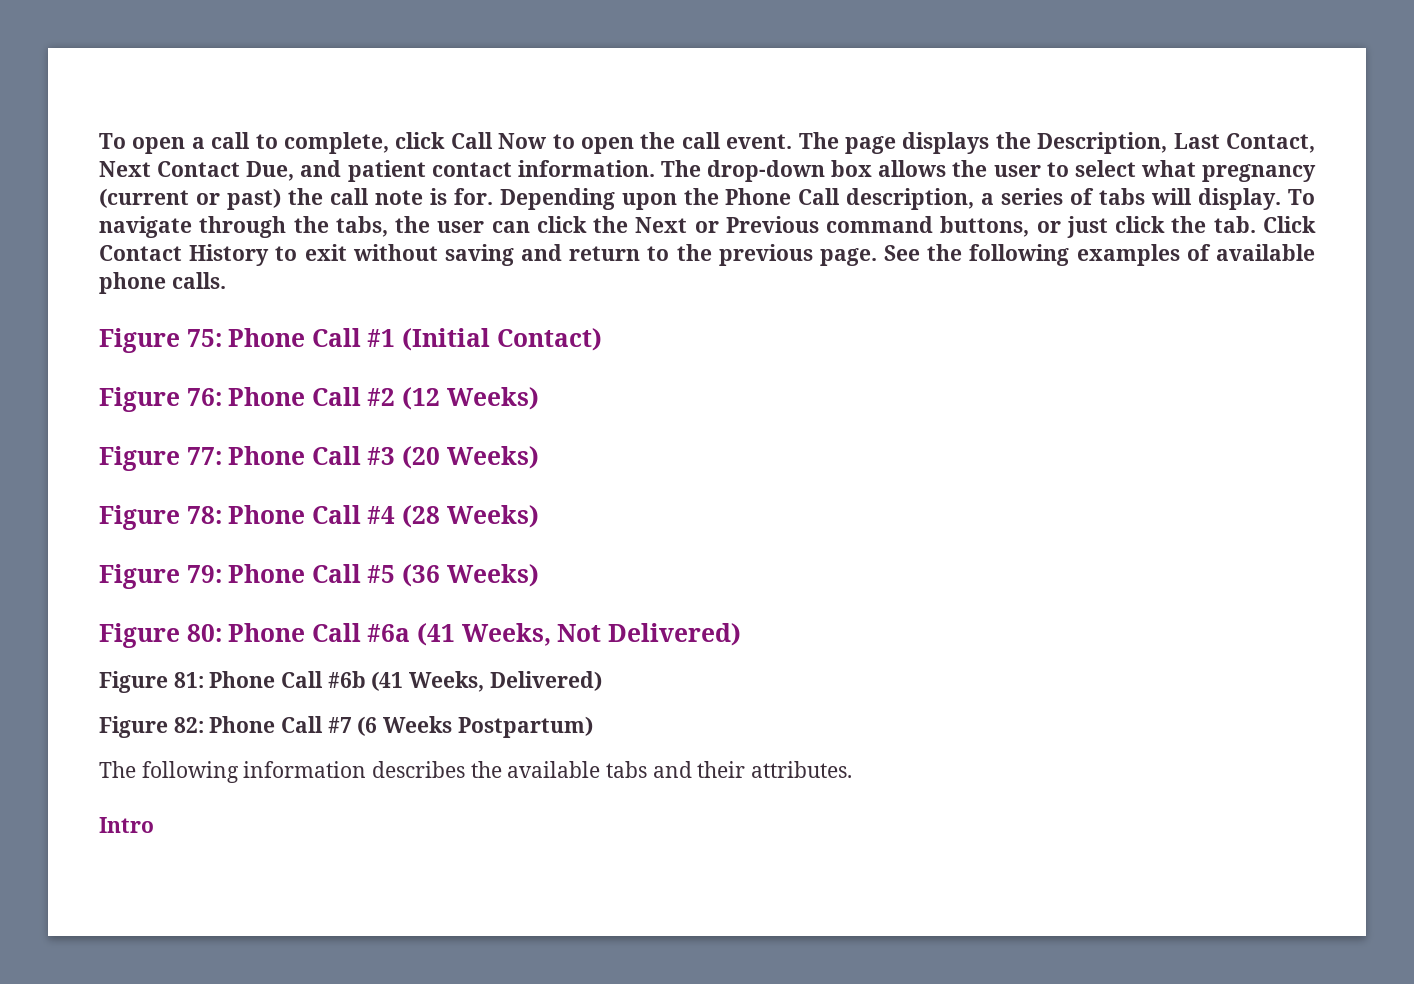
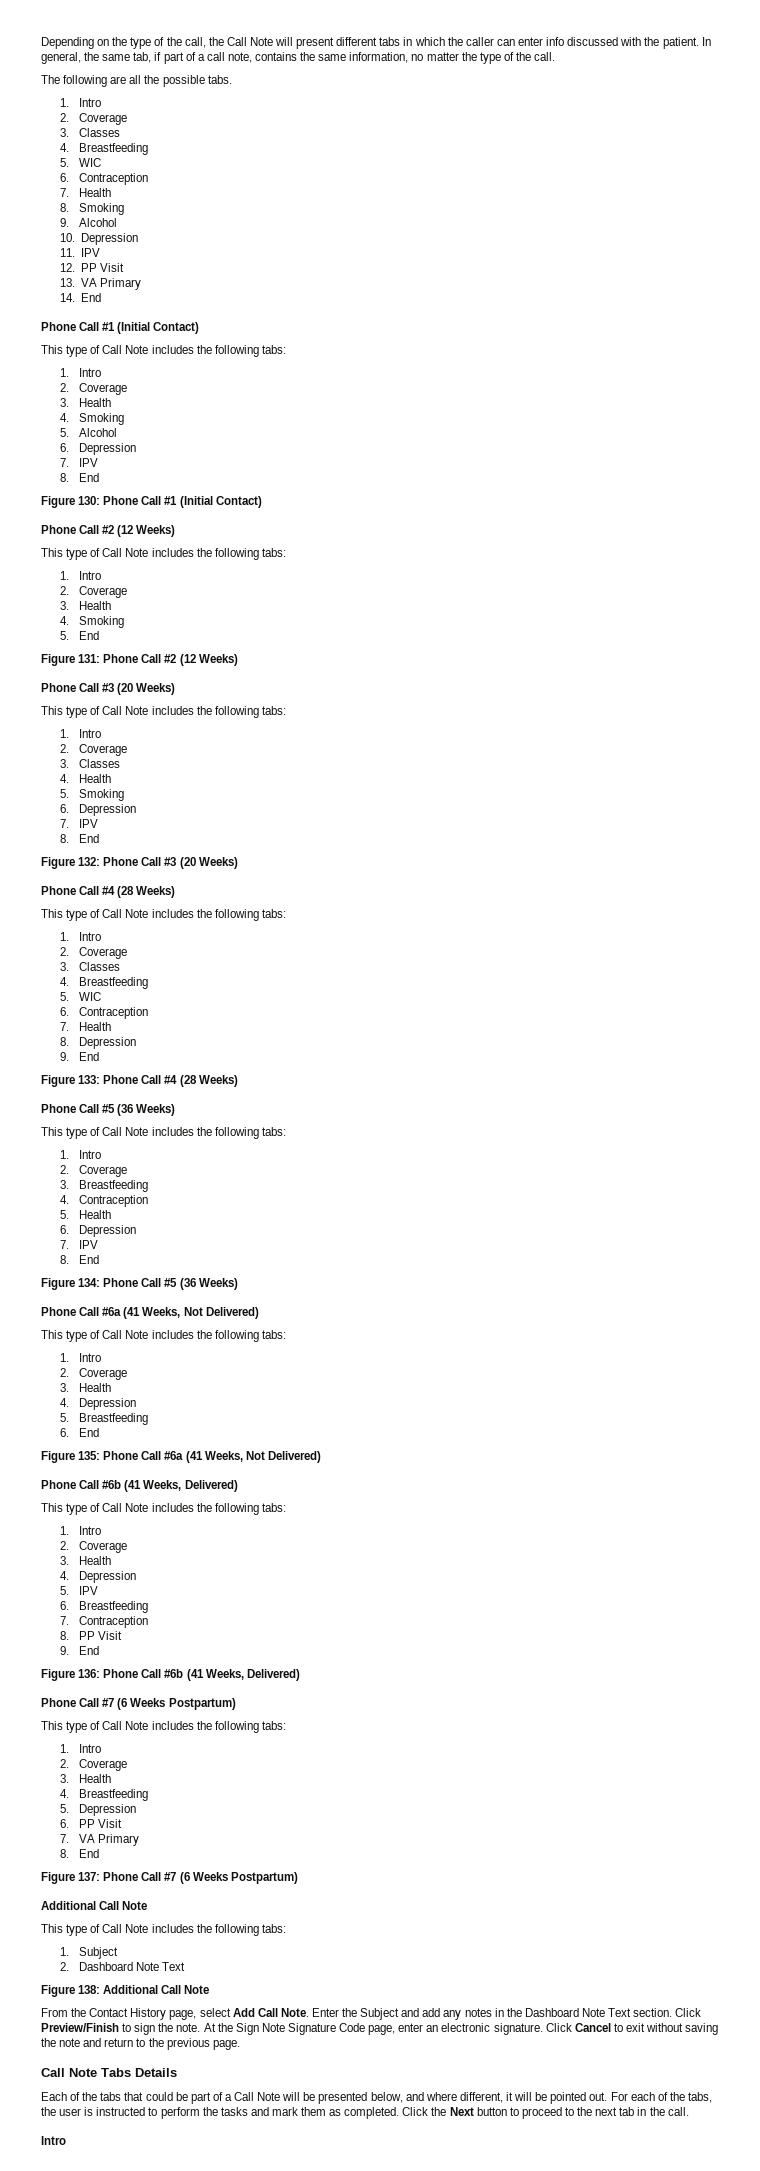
[99,132,1315,154] [99,160,1316,182] [99,188,1316,210] [99,216,1317,238] [99,244,1315,266] [99,272,226,294] [99,328,602,353] [99,387,539,412] [99,446,539,471] [99,505,539,530] [99,564,539,589] [99,623,741,648] [99,671,602,693] [99,716,593,738] [99,761,853,783] To open a call to complete, click Call Now to open the call event. The page displays the Description, Last Contact, Next Contact Due, and patient contact information. The drop-down box allows the user to select what pregnancy (current or past) the call note is for. Depending upon the Phone Call description, a series of tabs will display. To navigate through the tabs, the user can click the Next or Previous command buttons, or just click the tab. Click Contact History to exit without saving and return to the previous page. See the following examples of available phone calls. // Figure 75: Phone Call #1 (Initial Contact) // Figure 76: Phone Call #2 (12 Weeks) // Figure 77: Phone Call #3 (20 Weeks) // Figure 78: Phone Call #4 (28 Weeks) // Figure 79: Phone Call #5 (36 Weeks) // Figure 80: Phone Call #6a (41 Weeks, Not Delivered) // Figure 81: Phone Call #6b (41 Weeks, Delivered) // Figure 82: Phone Call #7 (6 Weeks Postpartum) // The following information describes the available tabs and their attributes. -> [41,37,711,49] [41,52,556,64] [41,75,232,87] [59,98,101,107] [59,113,127,125] [59,128,120,137] [59,143,148,155] [59,158,101,167] [59,173,148,185] [59,188,111,197] [59,203,124,215] [59,218,117,227] [59,233,138,245] [59,248,100,257] [59,263,124,272] [59,278,141,290] [59,293,101,302] [41,322,200,334] [41,345,286,357] [59,368,101,377] [59,383,127,395] [59,398,111,407] [59,413,124,425] [59,428,117,437] [59,443,136,455] [59,458,98,467] [59,473,99,482] [41,496,262,508] [41,525,176,537] [41,548,286,560] [59,571,101,580] [59,586,127,598] [59,601,111,610] [59,616,124,628] [59,631,99,640] [41,654,238,666] [41,683,176,695] [41,706,286,718] [59,729,101,738] [59,744,127,756] [59,759,120,768] [59,774,111,783] [59,789,124,801] [59,804,136,816] [59,819,98,828] [59,834,99,843] [41,857,238,869] [41,886,176,898] [41,909,286,921] [59,932,101,941] [59,947,127,959] [59,962,120,971] [59,977,148,989] [59,992,101,1001] [59,1007,148,1019] [59,1022,111,1031] [59,1037,136,1049] [59,1052,99,1061] [41,1075,238,1087] [41,1104,176,1116] [41,1127,286,1139] [59,1150,101,1159] [59,1165,127,1177] [59,1180,148,1192] [59,1195,148,1207] [59,1210,111,1219] [59,1225,136,1237] [59,1240,98,1249] [59,1255,99,1264] [41,1278,238,1290] [41,1307,259,1319] [41,1330,286,1342] [59,1353,101,1362] [59,1368,127,1380] [59,1383,111,1392] [59,1398,136,1410] [59,1413,148,1425] [59,1428,99,1437] [41,1451,321,1463] [41,1480,238,1492] [41,1503,286,1515] [59,1526,101,1535] [59,1541,127,1553] [59,1556,111,1565] [59,1571,136,1583] [59,1586,98,1595] [59,1601,148,1613] [59,1616,148,1628] [59,1631,123,1640] [59,1646,99,1655] [41,1669,300,1681] [41,1698,236,1710] [41,1721,286,1733] [59,1744,101,1753] [59,1759,127,1771] [59,1774,111,1783] [59,1789,148,1801] [59,1804,136,1816] [59,1819,123,1828] [59,1834,140,1846] [59,1849,99,1858] [41,1872,298,1884] [41,1901,148,1910] [41,1924,286,1936] [59,1947,118,1959] [59,1962,186,1971] [41,1985,210,1997] [41,2008,702,2020] [41,2023,719,2035] [41,2038,240,2050] [41,2068,177,2077] [41,2092,712,2104] [41,2107,689,2119] Depending on the type of the call, the Call Note will present different tabs in which the caller can enter info discussed with the patient. In general, the same tab, if part of a call note, contains the same information, no matter the type of the call. // The following are all the possible tabs. // 1. Intro // 2. Coverage // 3. Classes // 4. Breastfeeding // 5. WIC // 6. Contraception // 7. Health // 8. Smoking // 9. Alcohol // 10. Depression // 11. IPV // 12. PP Visit // 13. VA Primary // 14. End // Phone Call #1 (Initial Contact) // This type of Call Note includes the following tabs: // 1. Intro // 2. Coverage // 3. Health // 4. Smoking // 5. Alcohol // 6. Depression // 7. IPV // 8. End // Figure 130: Phone Call #1 (Initial Contact) // Phone Call #2 (12 Weeks) // This type of Call Note includes the following tabs: // 1. Intro // 2. Coverage // 3. Health // 4. Smoking // 5. End // Figure 131: Phone Call #2 (12 Weeks) // Phone Call #3 (20 Weeks) // This type of Call Note includes the following tabs: // 1. Intro // 2. Coverage // 3. Classes // 4. Health // 5. Smoking // 6. Depression // 7. IPV // 8. End // Figure 132: Phone Call #3 (20 Weeks) // Phone Call #4 (28 Weeks) // This type of Call Note includes the following tabs: // 1. Intro // 2. Coverage // 3. Classes // 4. Breastfeeding // 5. WIC // 6. Contraception // 7. Health // 8. Depression // 9. End // Figure 133: Phone Call #4 (28 Weeks) // Phone Call #5 (36 Weeks) // This type of Call Note includes the following tabs: // 1. Intro // 2. Coverage // 3. Breastfeeding // 4. Contraception // 5. Health // 6. Depression // 7. IPV // 8. End // Figure 134: Phone Call #5 (36 Weeks) // Phone Call #6a (41 Weeks, Not Delivered) // This type of Call Note includes the following tabs: // 1. Intro // 2. Coverage // 3. Health // 4. Depression // 5. Breastfeeding // 6. End // Figure 135: Phone Call #6a (41 Weeks, Not Delivered) // Phone Call #6b (41 Weeks, Delivered) // This type of Call Note includes the following tabs: // 1. Intro // 2. Coverage // 3. Health // 4. Depression // 5. IPV // 6. Breastfeeding // 7. Contraception // 8. PP Visit // 9. End // Figure 136: Phone Call #6b (41 Weeks, Delivered) // Phone Call #7 (6 Weeks Postpartum) // This type of Call Note includes the following tabs: // 1. Intro // 2. Coverage // 3. Health // 4. Breastfeeding // 5. Depression // 6. PP Visit // 7. VA Primary // 8. End // Figure 137: Phone Call #7 (6 Weeks Postpartum) // Additional Call Note // This type of Call Note includes the following tabs: // 1. Subject // 2. Dashboard Note Text // Figure 138: Additional Call Note // From the Contact History page, select Add Call Note. Enter the Subject and add any notes in the Dashboard Note Text section. Click Preview/Finish to sign the note. At the Sign Note Signature Code page, enter an electronic signature. Click Cancel to exit without saving the note and return to the previous page. // Call Note Tabs Details // Each of the tabs that could be part of a Call Note will be presented below, and where different, it will be pointed out. For each of the tabs, the user is instructed to perform the tasks and mark them as completed. Click the Next button to proceed to the next tab in the call.

